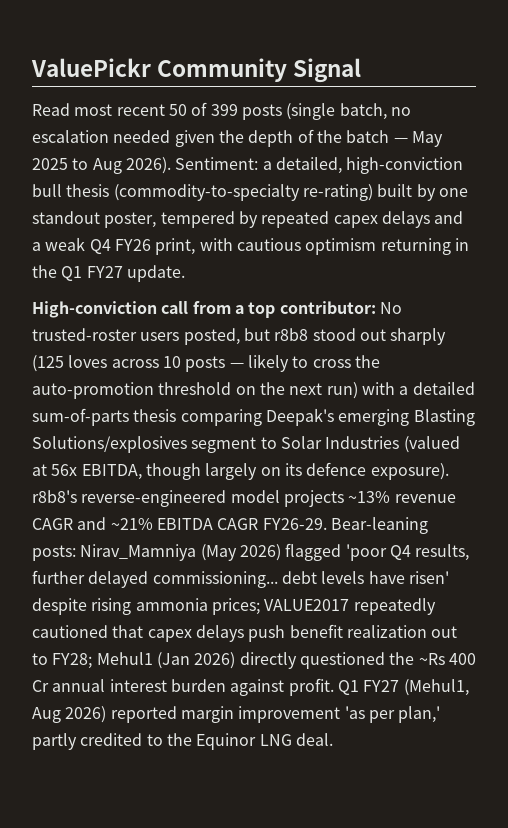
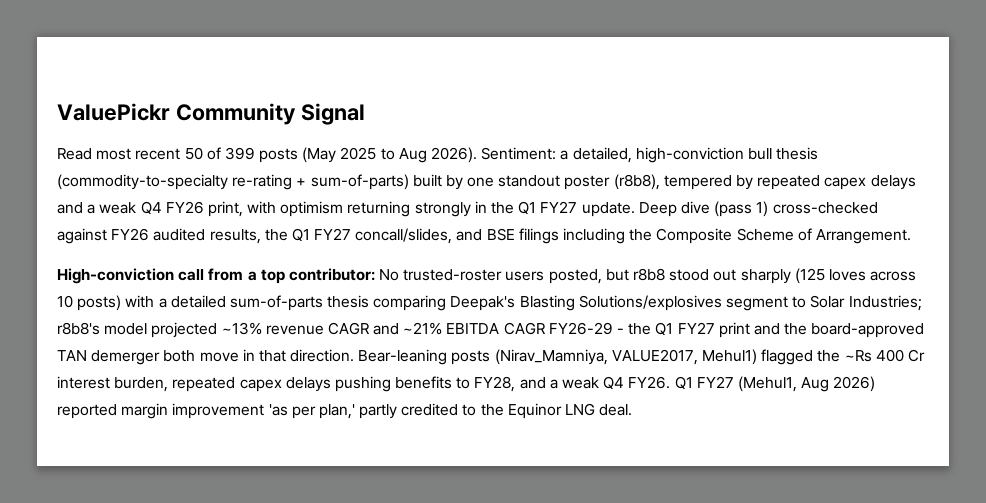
[286,103,411,120] [32,129,443,147] (single batch, no escalation needed given the depth of the batch — May -> [302,147,337,163] (May
[302,184,373,201] re-rating) -> [232,174,409,190] re-rating + sum-of-parts)
[104,212,157,228] poster, -> [564,174,660,190] poster (r8b8),
[236,238,301,251] cautious -> (277, 207) none
(451, 246) none -> [414,202,471,217] strongly
(185, 273) none -> [638,201,878,217] [57,228,911,244] Deep dive (pass 1) cross-checked against FY26 audited results, the Q1 FY27 concall/slides, and BSE filings including the Composite Scheme of Arrangement.
[185,354,380,372] [32,382,358,399] posts — likely to cross the auto-promotion threshold on the next run) -> [77,295,122,311] posts)
[338,409,410,426] emerging -> (516, 303) none
[325,436,460,453] [32,462,449,480] [32,490,344,507] Industries (valued at 56x EBITDA, though largely on its defence exposure). r8b8's reverse-engineered model projects -> [848,295,922,311] [57,322,218,338] Industries; r8b8's model projected
[262,517,428,534] [32,543,470,561] [32,570,449,588] [32,598,436,615] [32,624,458,642] [32,652,476,669] [32,678,334,696] FY26-29. Bear-leaning posts: Nirav_Mamniya (May 2026) flagged 'poor Q4 results, further delayed commissioning... debt levels have risen' despite rising ammonia prices; VALUE2017 repeatedly cautioned that capex delays push benefit realization out to FY28; Mehul1 (Jan 2026) directly questioned the ~Rs 400 Cr annual interest burden against profit. -> [548,322,925,338] [57,349,925,365] [57,376,671,392] FY26-29 - the Q1 FY27 print and the board-approved TAN demerger both move in that direction. Bear-leaning posts (Nirav_Mamniya, VALUE2017, Mehul1) flagged the ~Rs 400 Cr interest burden, repeated capex delays pushing benefits to FY28, and a weak Q4 FY26.

